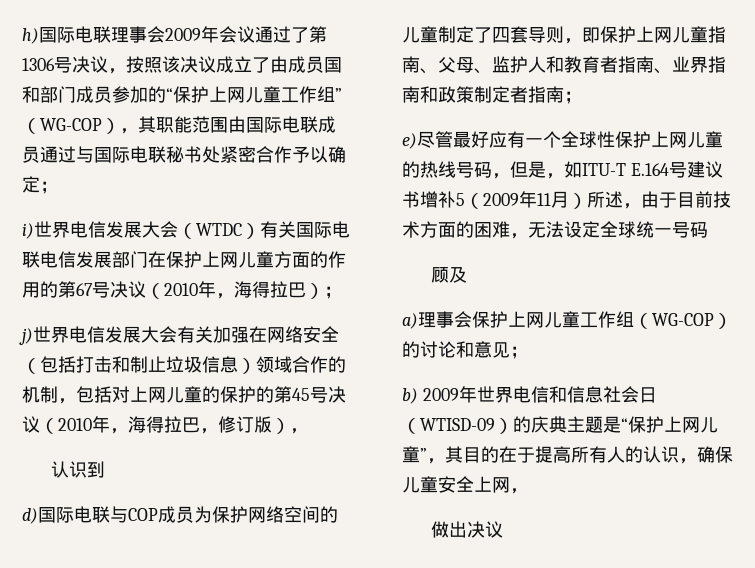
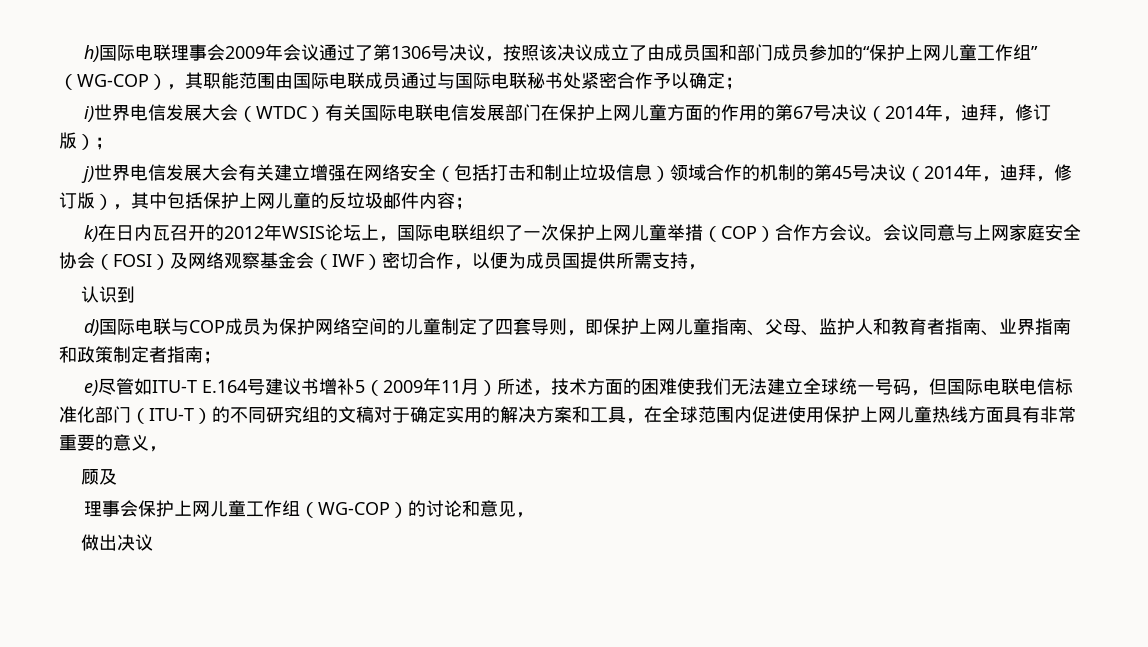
[164,281,306,299] 2010年，海得拉巴 -> [885,104,1052,122] [59,132,77,149] 2014年，迪拜，修订版
[213,326,231,343] 加 -> [274,164,329,181] 建立增
[58,386,346,404] [22,416,290,434] ，包括对上网儿童的保护的第45号决议（2010年，海得拉巴，修订版） -> [796,164,1073,182] [59,192,473,210] [84,224,1082,242] [59,252,688,270] 的第45号决议（2014年，迪拜，修订版），其中包括保护上网儿童的反垃圾邮件内容； // k)在日内瓦召开的2012年WSIS论坛上，国际电联组织了一次保护上网儿童举措（COP）合作方会议。会议同意与上网家庭安全协会（FOSI）及网络观察基金会（IWF）密切合作，以便为成员国提供所需支持
[453,131,723,148] [402,161,564,179] 最好应有一个全球性保护上网儿童的热线号码，但是， -> (135, 386) none
[641,191,713,208] 由于目前 -> (552, 393) none
[510,221,600,239] ，无法设定 -> [677,378,804,395] 使我们无法建立
(708, 230) none -> [911,378,1074,396] [59,406,1076,424] [59,434,167,452] ，但国际电联电信标准化部门（ITU-T）的不同研究组的文稿对于确定实用的解决方案和工具，在全球范围内促进使用保护上网儿童热线方面具有非常重要的意义，
[402,313,418,329] a) -> (117, 477) none
[510,346,528,359] [402,386,657,404] [402,416,718,434] [402,446,733,464] [402,476,510,493] ； // b) 2009年世界电信和信息社会日（WTISD-09）的庆典主题是“保护上网儿童”，其目的在于提高所有人的认识，确保儿童安全上网 -> (517, 509) none

